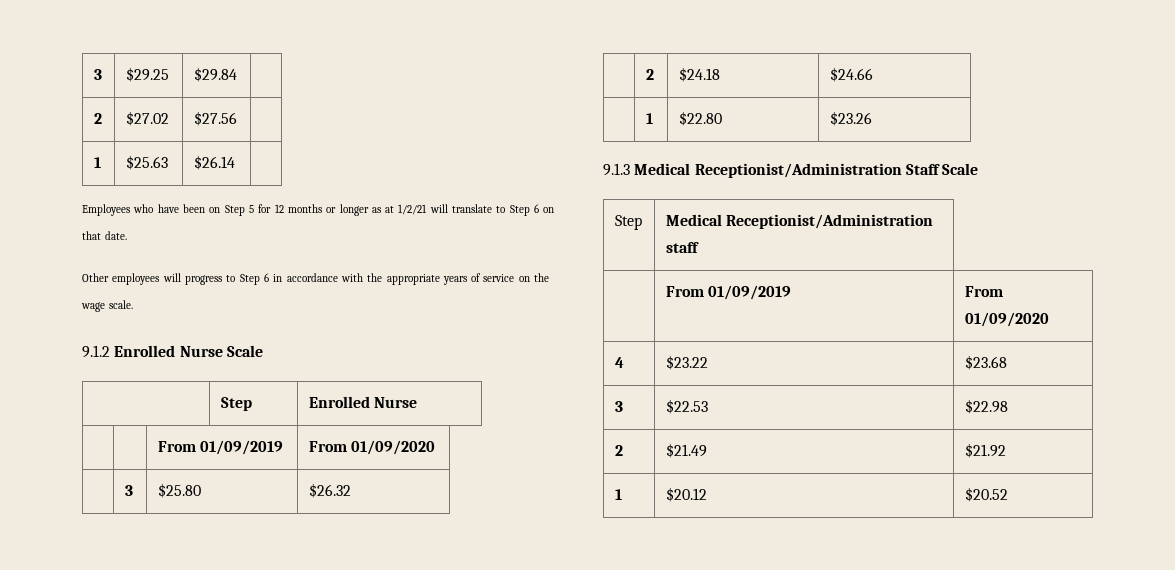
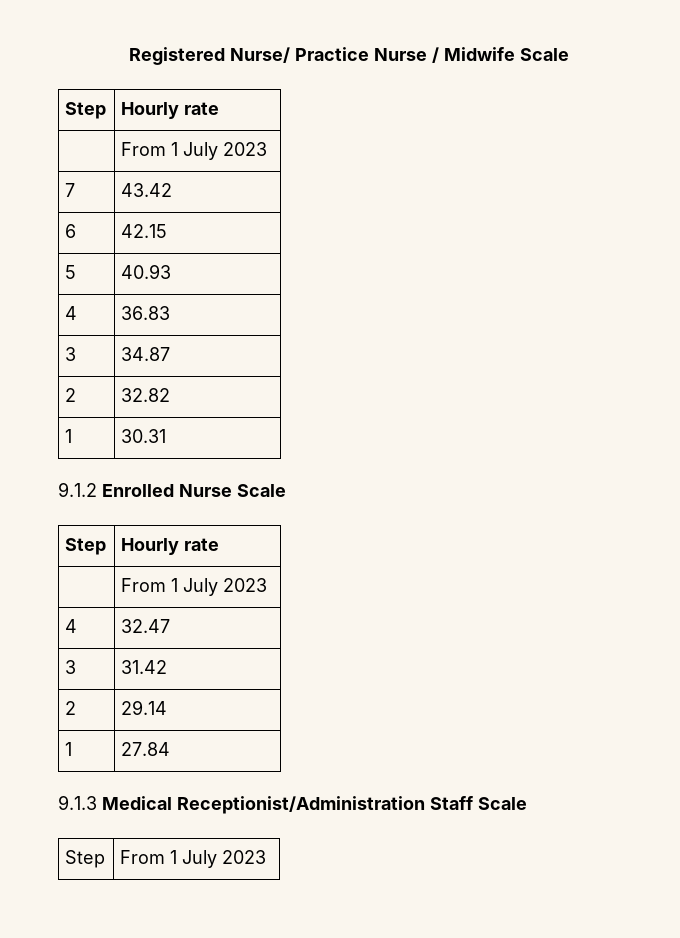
[93,69,102,80] [125,67,169,82] [193,67,237,82] [93,113,102,124] [125,111,169,126] [193,111,237,126] [93,157,101,168] [125,155,168,170] [193,155,235,170] [82,204,555,216] [82,231,128,240] [82,273,550,285] [81,300,134,312] 3 | $29.25 | $29.84 | // 2 | $27.02 | $27.56 | // 1 | $25.63 | $26.14 | // Employees who have been on Step 5 for 12 months or longer as at 1/2/21 will translate to Step 6 on that date. // Other employees will progress to Step 6 in accordance with the appropriate years of service on the wage scale. -> [129,47,570,65] [65,102,107,119] [121,102,220,119] [121,142,268,160] [65,183,76,197] [121,183,173,197] [65,224,77,238] [121,224,168,238] [65,265,77,279] [121,264,172,279] [65,306,78,320] [121,306,171,320] [65,347,77,361] [121,347,171,361] [65,388,77,402] [121,388,171,402] [65,429,73,443] [121,429,167,443] Registered Nurse/ Practice Nurse / Midwife Scale // Step | Hourly rate // | From 1 July 2023 // 7 | 43.42 // 6 | 42.15 // 5 | 40.93 // 4 | 36.83 // 3 | 34.87 // 2 | 32.82 // 1 | 30.31
[220,397,252,411] [308,396,418,408] [157,440,284,455] [308,440,436,455] [124,485,133,496] [157,483,201,498] [308,483,351,498] [645,69,654,80] [678,67,720,82] [829,67,873,82] [645,113,653,124] [678,111,722,126] [829,111,872,126] | Step | Enrolled Nurse // | | From 01/09/2019 | From 01/09/2020 // | 3 | $25.80 | $26.32 // | 2 | $24.18 | $24.66 // | 1 | $22.80 | $23.26 -> [65,538,107,555] [121,538,220,555] [121,578,268,596] [65,619,78,633] [121,619,171,633] [65,660,77,674] [121,660,168,674] [65,701,77,715] [121,700,168,715] [65,742,73,756] [121,742,171,756] Step | Hourly rate // | From 1 July 2023 // 4 | 32.47 // 3 | 31.42 // 2 | 29.14 // 1 | 27.84
[665,214,934,229] [665,242,699,253] [665,285,792,300] [964,286,1003,297] [964,312,1049,327] [614,357,624,368] [665,355,708,370] [964,355,1007,370] [614,401,623,412] [665,399,708,414] [964,399,1008,414] [614,445,623,456] [665,443,707,458] [964,443,1006,458] [614,489,622,500] [665,487,707,502] [964,487,1008,502] Medical Receptionist/Administration staff // | From 01/09/2019 | From 01/09/2020 // 4 | $23.22 | $23.68 // 3 | $22.53 | $22.98 // 2 | $21.49 | $21.92 // 1 | $20.12 | $20.52 -> [120,850,267,868] From 1 July 2023

